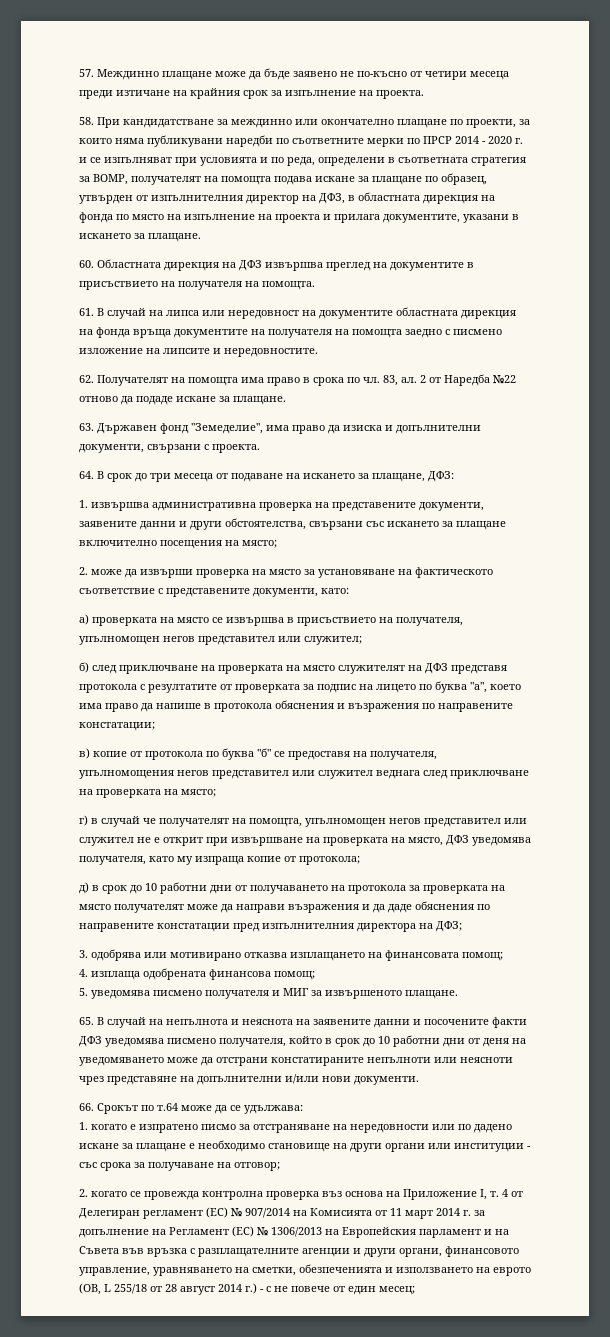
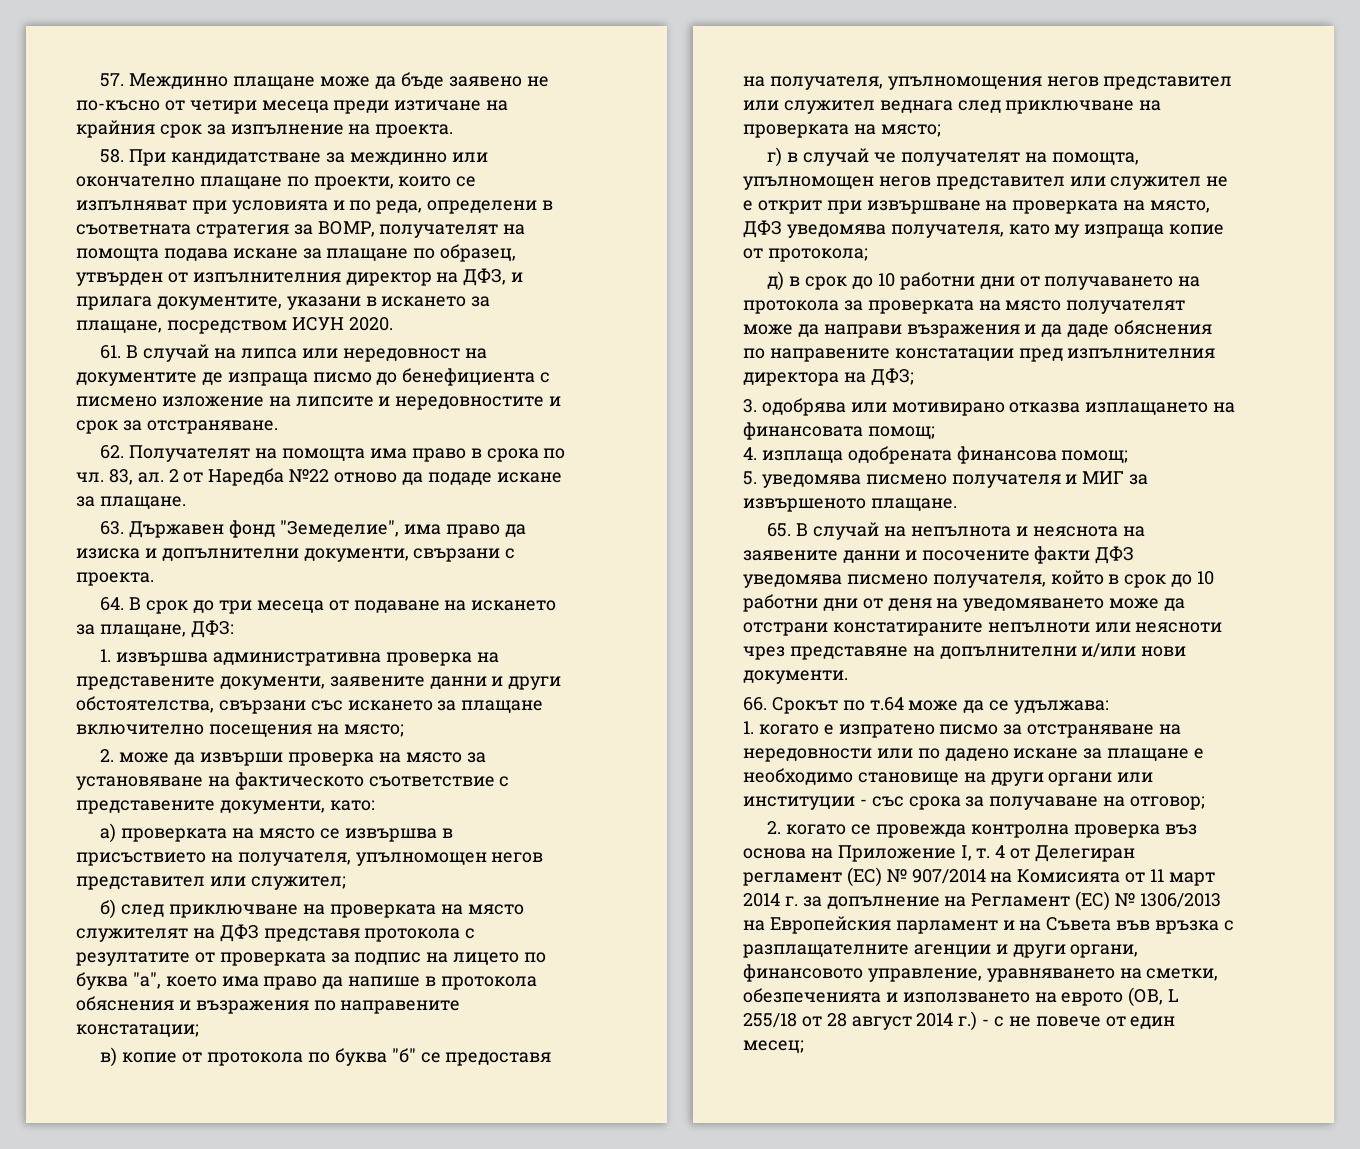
[519,119,530,125] [79,135,523,147] [79,157,87,163] за които няма публикувани наредби по съответните мерки по ПРСР 2014 - 2020 г. и -> [398,176,452,187] които
[348,192,495,204] [79,212,320,223] в областната дирекция на фонда по място на изпълнение на проекта -> (507, 277) none
[148,233,201,242] [79,259,474,271] [79,281,315,290] плащане. // 60. Областната дирекция на ДФЗ извършва преглед на документите в присъствието на получателя на помощта. -> [76,317,393,334] плащане, посредством ИСУН 2020.
[396,307,516,319] [79,327,442,338] областната дирекция на фонда връща документите на получателя на помощта заедно -> [201,368,536,386] де изпраща писмо до бенефициента
[224,348,318,357] нередовностите. -> [395,396,562,410] [76,420,278,434] нередовностите и срок за отстраняване.

